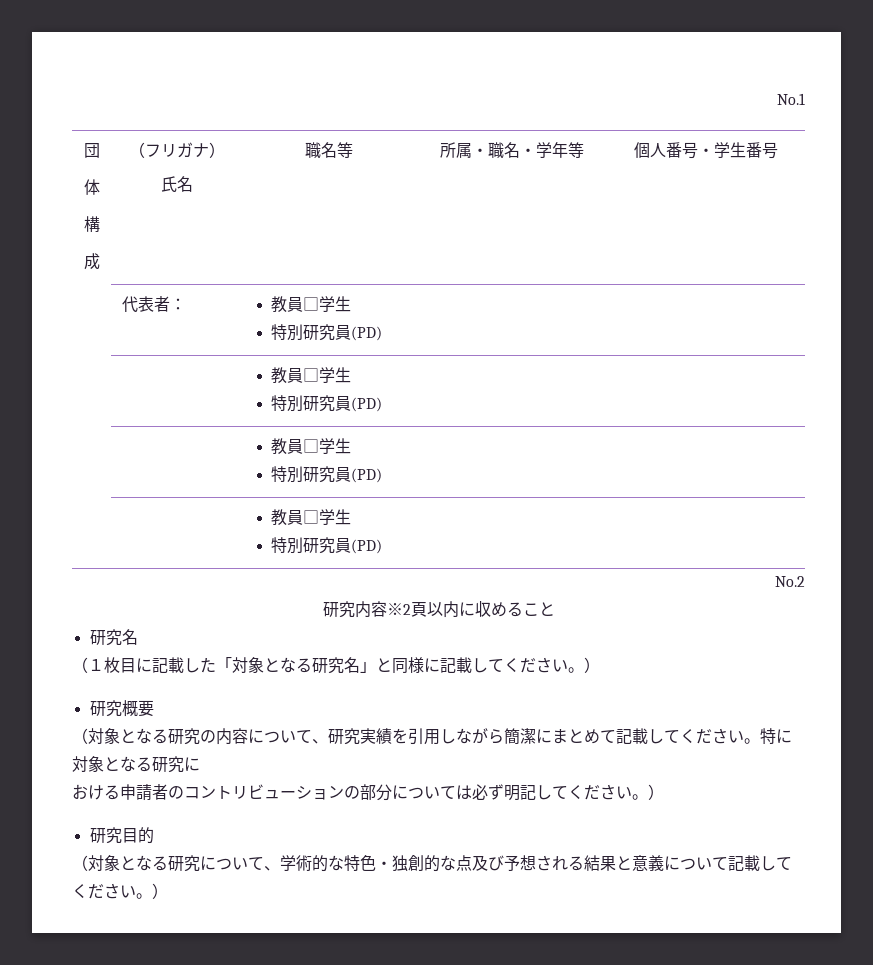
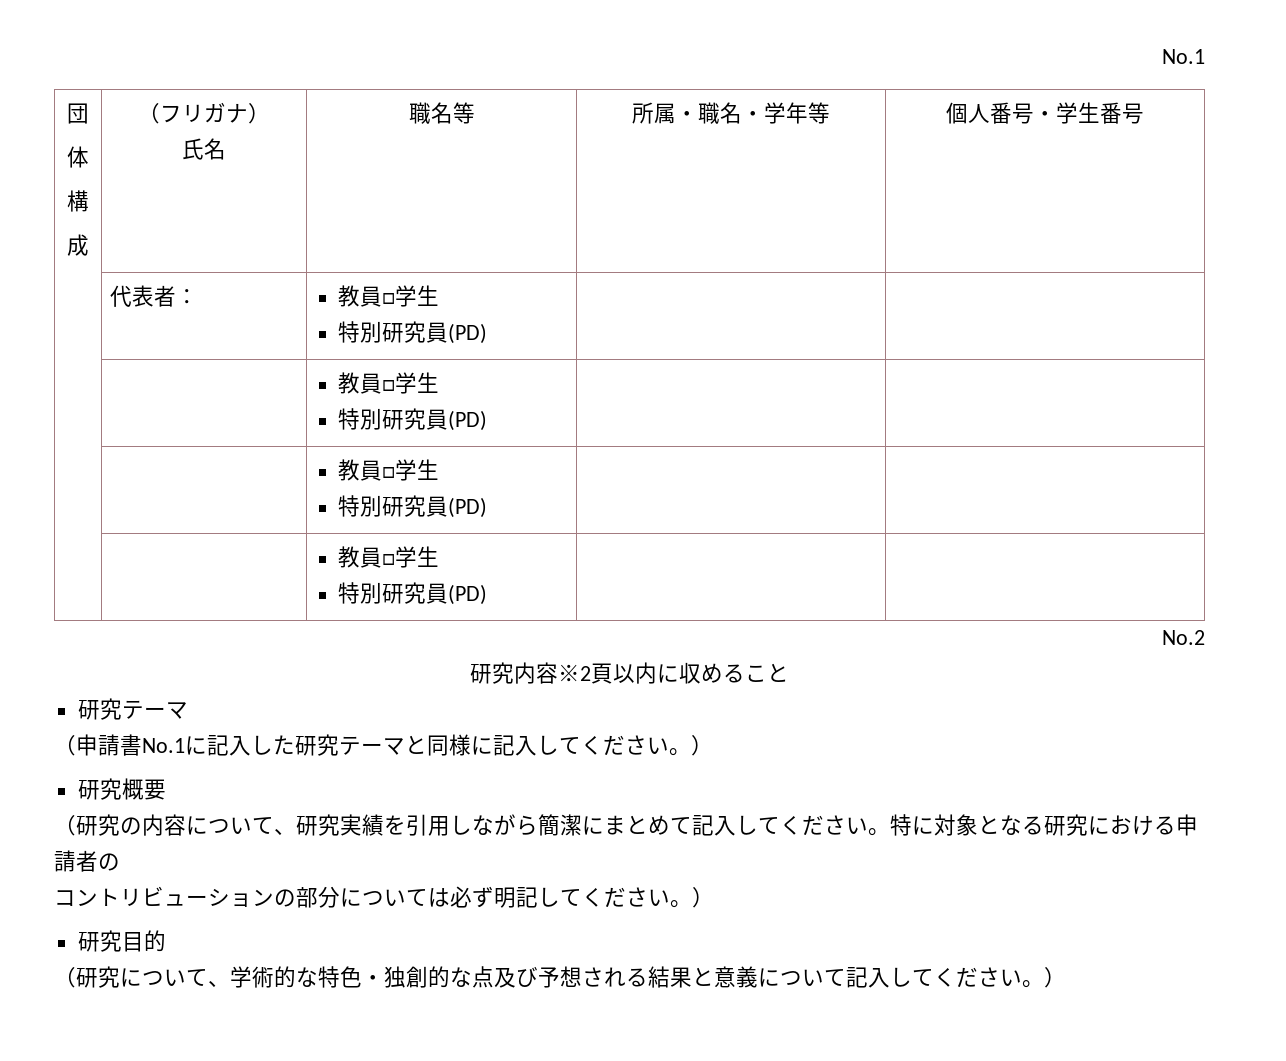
[121,629,138,645] [72,657,376,674] 名 // （１枚目に記載した「対象となる研究名」 -> [121,700,188,719] [54,734,405,756] テーマ // （申請書No.1に記入した研究テーマ
[456,657,472,673] 載 -> [515,736,537,756] 入
[88,728,168,744] 対象となる -> (76, 825) none
[632,728,648,744] 載 -> [714,816,736,836] 入
(200, 764) // -> (1110, 825) none
(184, 792) none -> (120, 862) //
[88,855,168,871] 対象となる -> (76, 977) none
[744,855,760,871] 載 -> [868,968,890,988] 入

